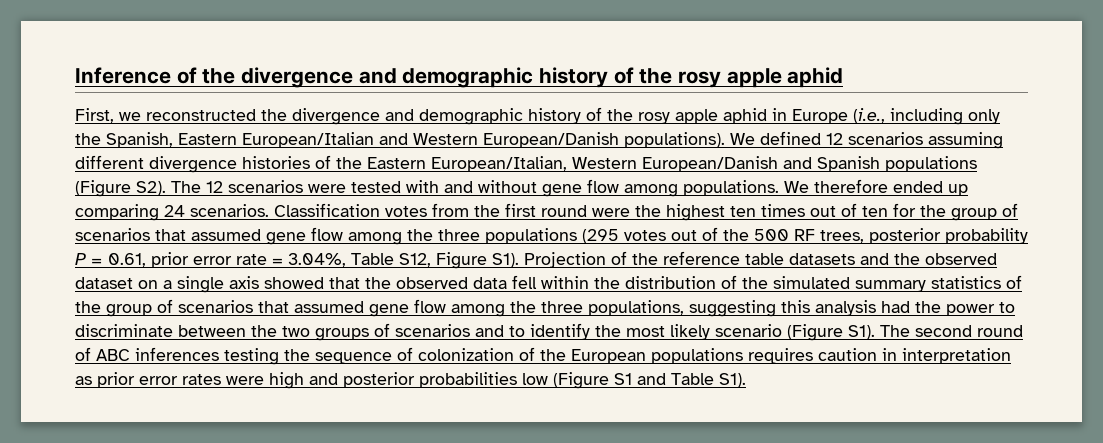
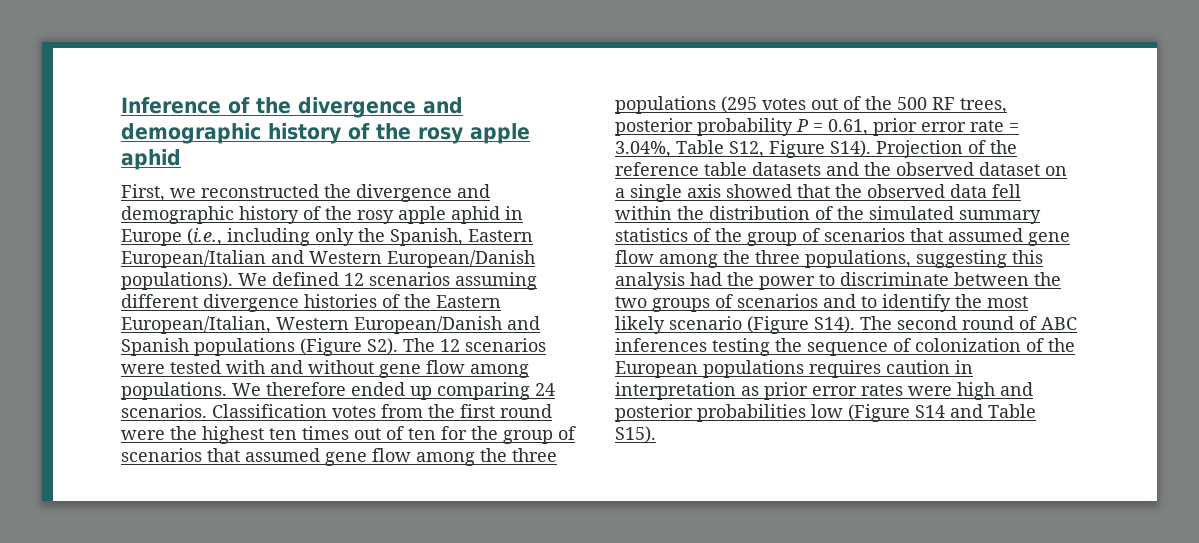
[492,253,519,268] S1). -> [830,140,871,157] S14).
[848,325,875,340] S1). -> [814,316,855,333] S14).
[614,373,632,385] S1 -> [915,405,945,418] S14
[719,373,746,388] S1). -> [615,426,656,443] S15).

